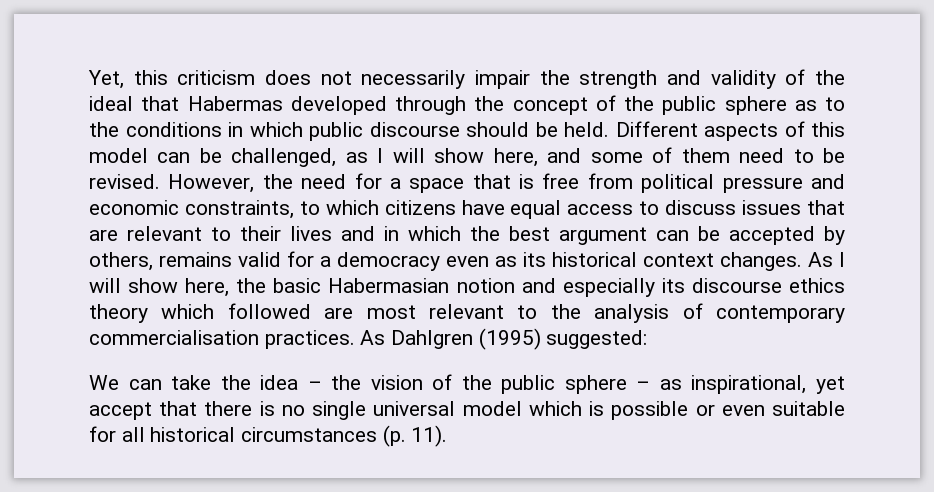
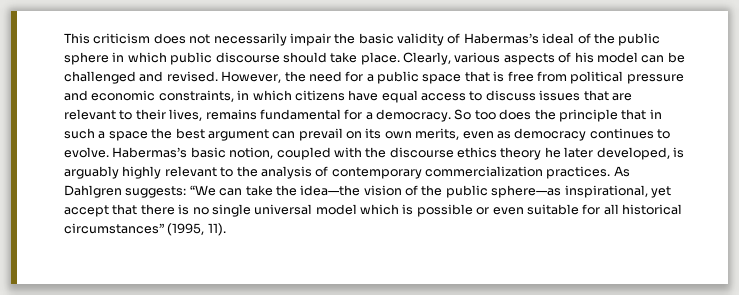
[88,70,168,89] Yet, this -> [64,33,90,44] This
[579,69,845,89] [89,95,845,115] [89,122,222,137] strength and validity of the ideal that Habermas developed through the concept of the public sphere as to the conditions -> [358,33,661,46] [64,52,109,65] basic validity of Habermas’s ideal of the public sphere
[535,121,698,137] be held. Different -> [330,52,501,65] take place. Clearly, various
[811,122,845,137] this -> [574,52,594,63] his
[231,147,845,167] challenged, as I will show here, and some of them need to be -> [64,71,164,84] challenged and
(401, 183) none -> [377,71,419,84] public
[299,201,320,215] to -> [237,90,250,100] in
[290,226,845,245] [89,251,845,271] [89,278,846,297] [89,303,416,323] lives and in which the best argument can be accepted by others, remains valid for a democracy even as its historical context changes. As I will show here, the basic Habermasian notion and especially its discourse ethics theory which followed are most -> [169,109,662,122] [64,128,670,141] [64,147,684,160] [64,166,162,179] lives, remains fundamental for a democracy. So too does the principle that in such a space the best argument can prevail on its own merits, even as democracy continues to evolve. Habermas’s basic notion, coupled with the discourse ethics theory he later developed, is arguably highly
[89,330,259,345] commercialisation -> [425,166,543,177] commercialization
[478,328,648,350] [89,375,362,390] (1995) suggested: // We can take the idea – the -> [125,185,361,198] suggests: “We can take the idea—the
[564,375,682,394] sphere – as -> [491,185,562,198] sphere—as
[241,425,406,447] circumstances (p. -> [64,223,205,236] circumstances” (1995,

